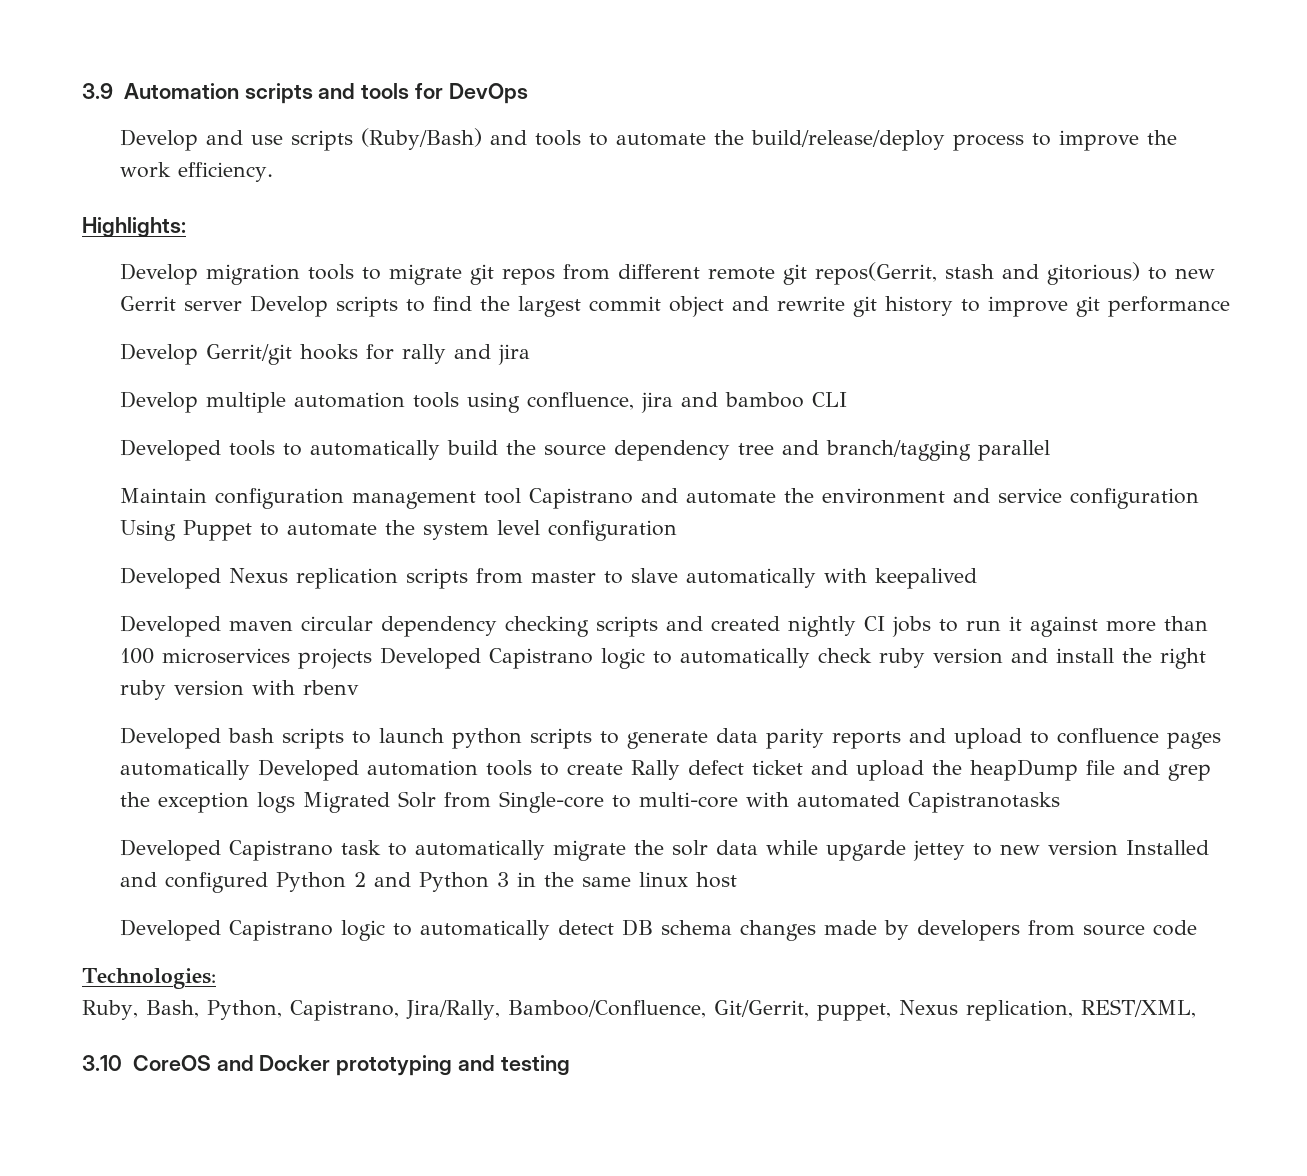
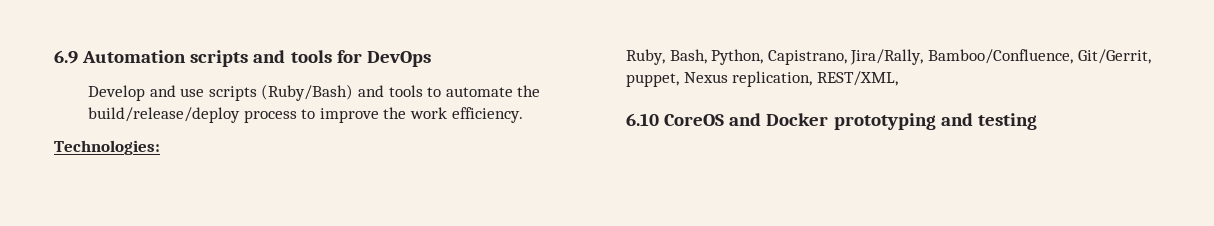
[82,83,113,99] 3.9 -> [54,50,78,64] 6.9
[82,217,186,238] [119,262,1215,285] [119,295,1230,317] [119,343,530,365] [119,391,847,413] [119,439,1050,461] [119,488,1199,509] [119,520,677,541] [119,567,977,589] [119,615,1208,637] [119,647,1206,669] [119,680,359,700] [119,727,1221,749] [119,759,1211,781] [119,791,1060,813] [119,839,1209,861] [119,872,737,893] [119,919,1197,941] // Highlights: // Develop migration tools to migrate git repos from different remote git repos(Gerrit, stash and gitorious) to new Gerrit server Develop scripts to find the largest commit object and rewrite git history to improve git performance // Develop Gerrit/git hooks for rally and jira // Develop multiple automation tools using confluence, jira and bamboo CLI // Developed tools to automatically build the source dependency tree and branch/tagging parallel // Maintain configuration management tool Capistrano and automate the environment and service configuration Using Puppet to automate the system level configuration // Developed Nexus replication scripts from master to slave automatically with keepalived // Developed maven circular dependency checking scripts and created nightly CI jobs to run it against more than 100 microservices projects Developed Capistrano logic to automatically check ruby version and install the right ruby version with rbenv // Developed bash scripts to launch python scripts to generate data parity reports and upload to confluence pages automatically Developed automation tools to create Rally defect ticket and upload the heapDump file and grep the exception logs Migrated Solr from Single-core to multi-core with automated Capistranotasks // Developed Capistrano task to automatically migrate the solr data while upgarde jettey to new version Installed and configured Python 2 and Python 3 in the same linux host // Developed Capistrano logic to automatically detect DB schema changes made by developers from source code -> (523, 115) none
[82,1055,122,1071] 3.10 -> [626,113,659,126] 6.10

